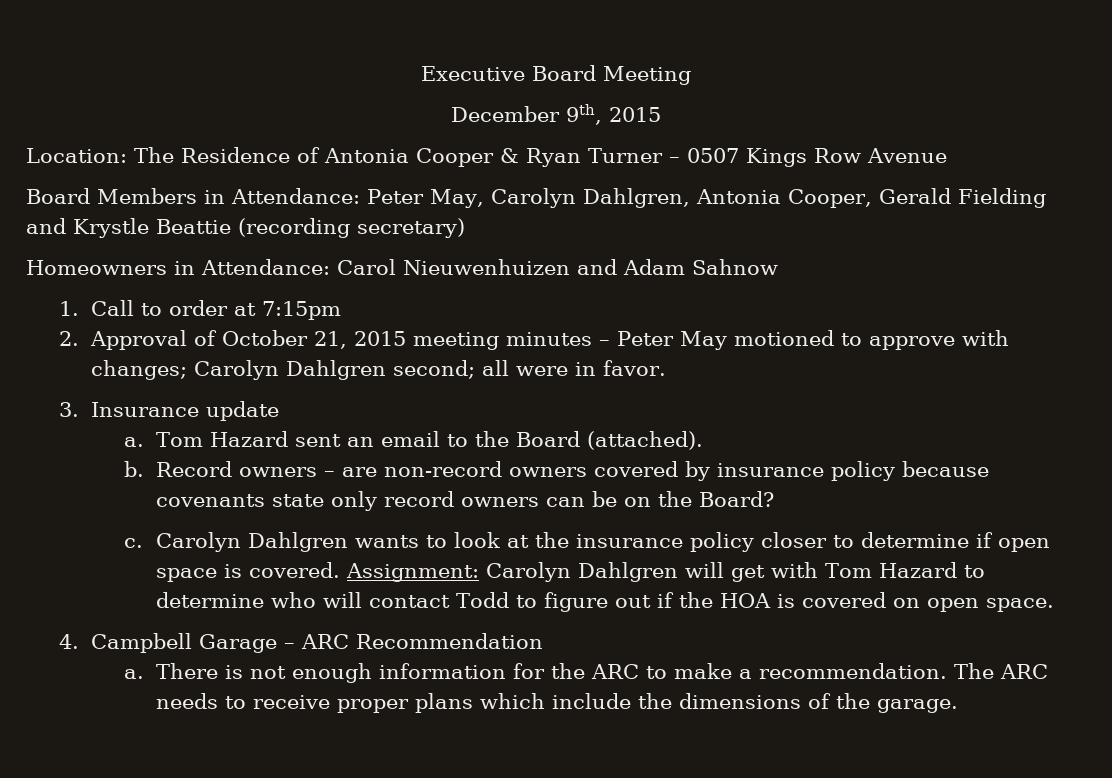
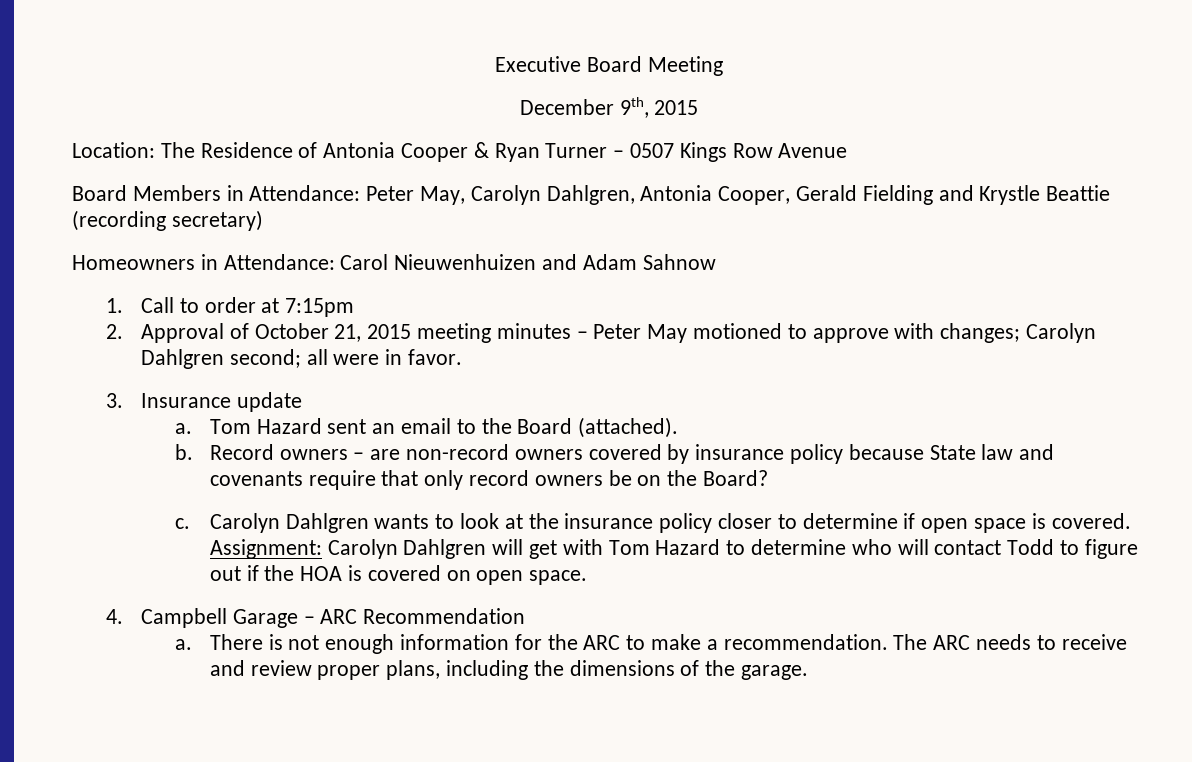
[156,494,325,507] covenants state -> [929,444,1055,460] [209,470,419,490] State law and covenants require that
[546,497,586,507] can -> (603, 480) none
[337,693,632,713] proper plans which include -> [209,660,528,680] and review proper plans, including

